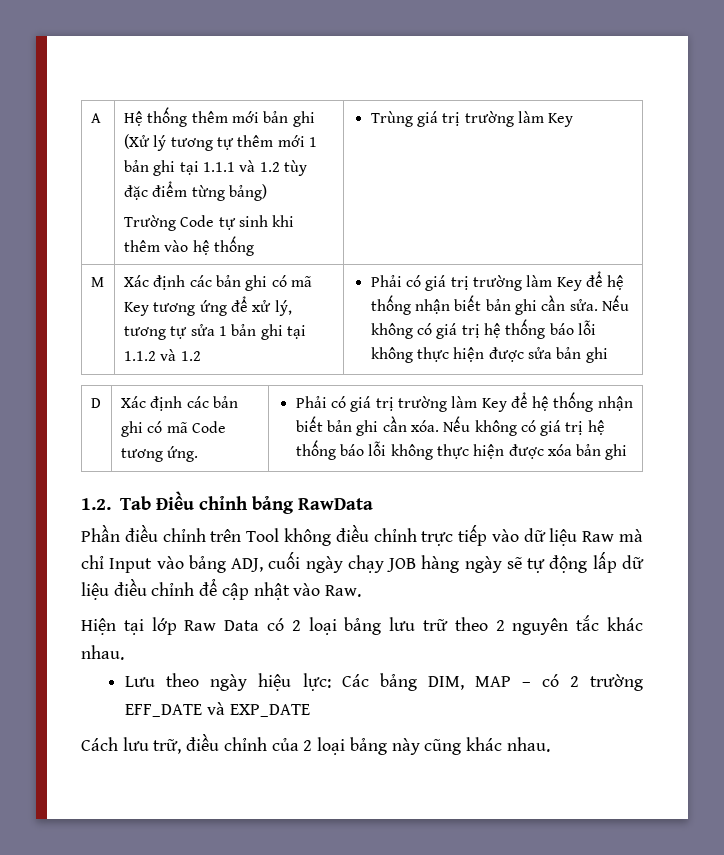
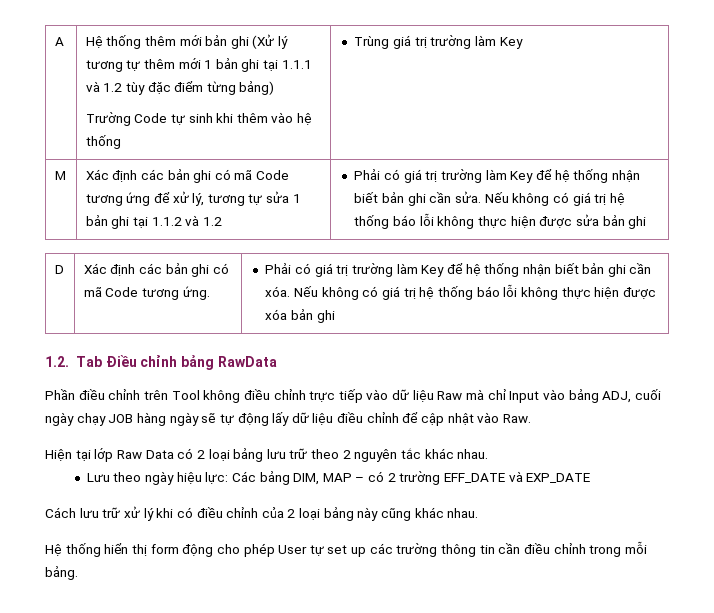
[123,302,149,316] Key -> [256,170,290,180] Code
[592,551,617,573] lấp -> [272,412,290,426] lấy
[153,739,182,754] trữ, -> [102,506,193,521] trữ xử lý khi có
(550, 744) none -> [45,541,647,557] [45,566,78,580] // Hệ thống hiển thị form động cho phép User tự set up các trường thông tin cần điều chỉnh trong mỗi bảng.

